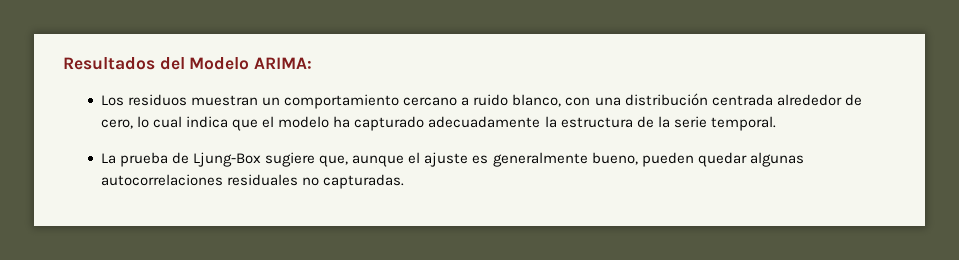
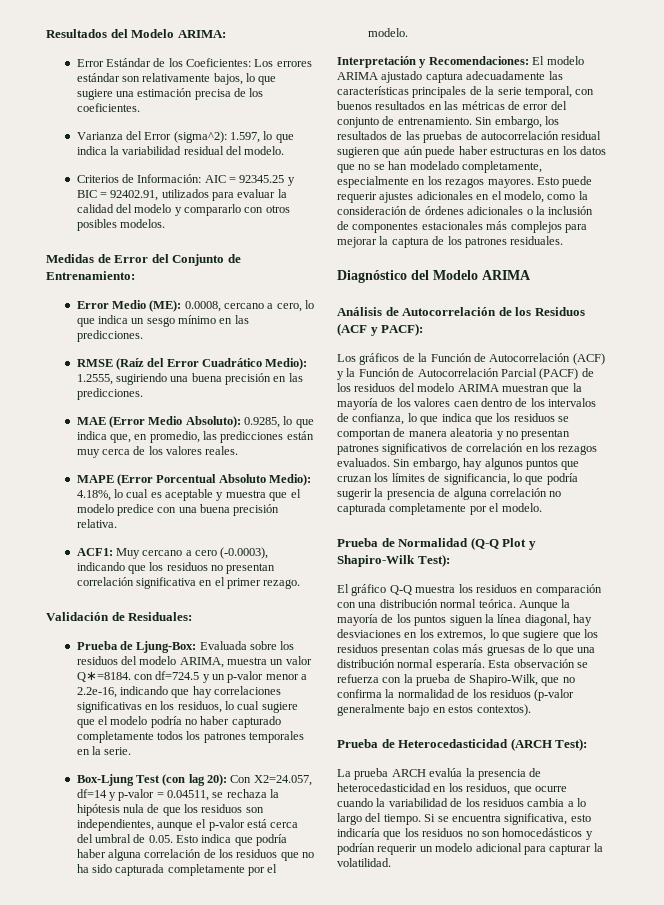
[101,93,862,109] [101,116,776,131] [101,152,804,167] [101,174,405,189] Los residuos muestran un comportamiento cercano a ruido blanco, con una distribución centrada alrededor de cero, lo cual indica que el modelo ha capturado adecuadamente la estructura de la serie temporal. // La prueba de Ljung-Box sugiere que, aunque el ajuste es generalmente bueno, pueden quedar algunas autocorrelaciones residuales no capturadas. -> [76,58,312,67] [76,73,277,85] [76,88,264,100] [76,103,140,112] [76,131,294,143] [76,146,285,155] [76,174,295,186] [76,189,287,201] [76,204,290,216] [76,219,165,231] [46,254,241,266] [46,271,135,280] [76,300,315,312] [76,315,249,327] [76,330,143,342] [76,358,308,370] [76,373,303,385] [76,388,143,400] [76,416,314,428] [76,431,314,443] [76,446,239,458] [76,474,312,486] [76,489,301,501] [76,504,280,516] [76,519,117,528] [76,547,269,559] [76,562,276,574] [76,577,301,589] [46,612,193,621] [76,641,295,653] [76,656,312,668] [76,671,308,683] [76,686,282,698] [76,701,298,713] [76,716,281,728] [76,731,305,743] [76,746,132,755] [76,774,312,786] [76,789,280,801] [76,804,264,816] [76,819,299,831] [76,834,288,846] [76,849,315,861] [76,864,278,876] [367,28,408,37] [337,56,584,68] [337,71,563,83] [337,86,595,98] [337,101,567,110] [337,116,559,128] [337,131,602,143] [337,146,606,158] [337,161,542,173] [337,176,593,188] [337,191,588,203] [337,206,594,215] [337,221,587,233] [337,236,564,248] [337,270,531,283] [337,307,585,316] [337,323,424,336] [337,353,605,365] [337,368,594,380] [337,383,582,395] [337,398,596,410] [337,413,569,425] [337,428,571,440] [337,443,598,455] [337,458,580,470] [337,473,578,485] [337,488,562,500] [337,503,542,515] [337,537,536,550] [337,554,450,567] [337,584,602,596] [337,599,571,611] [337,614,592,626] [337,629,598,641] [337,644,595,656] [337,659,588,671] [337,674,575,686] [337,689,575,701] [337,704,531,716] [337,738,588,751] [337,768,542,780] [337,783,567,795] [337,798,586,807] [337,813,591,825] [337,828,593,840] [337,843,603,855] [337,858,391,867] Error Estándar de los Coeficientes: Los errores estándar son relativamente bajos, lo que sugiere una estimación precisa de los coeficientes. // Varianza del Error (sigma^2): 1.597, lo que indica la variabilidad residual del modelo. // Criterios de Información: AIC = 92345.25 y BIC = 92402.91, utilizados para evaluar la calidad del modelo y compararlo con otros posibles modelos. // Medidas de Error del Conjunto de Entrenamiento: // Error Medio (ME): 0.0008, cercano a cero, lo que indica un sesgo mínimo en las predicciones. // RMSE (Raíz del Error Cuadrático Medio): 1.2555, sugiriendo una buena precisión en las predicciones. // MAE (Error Medio Absoluto): 0.9285, lo que indica que, en promedio, las predicciones están muy cerca de los valores reales. // MAPE (Error Porcentual Absoluto Medio): 4.18%, lo cual es aceptable y muestra que el modelo predice con una buena precisión relativa. // ACF1: Muy cercano a cero (-0.0003), indicando que los residuos no presentan correlación significativa en el primer rezago. // Validación de Residuales: // Prueba de Ljung-Box: Evaluada sobre los residuos del modelo ARIMA, muestra un valor Q∗=8184. con df=724.5 y un p-valor menor a 2.2e-16, indicando que hay correlaciones significativas en los residuos, lo cual sugiere que el modelo podría no haber capturado completamente todos los patrones temporales en la serie. // Box-Ljung Test (con lag 20): Con X2=24.057, df=14 y p-valor = 0.04511, se rechaza la hipótesis nula de que los residuos son independientes, aunque el p-valor está cerca del umbral de 0.05. Esto indica que podría haber alguna correlación de los residuos que no ha sido capturada completamente por el modelo. // Interpretación y Recomendaciones: El modelo ARIMA ajustado captura adecuadamente las características principales de la serie temporal, con buenos resultados en las métricas de error del conjunto de entrenamiento. Sin embargo, los resultados de las pruebas de autocorrelación residual sugieren que aún puede haber estructuras en los datos que no se han modelado completamente, especialmente en los rezagos mayores. Esto puede requerir ajustes adicionales en el modelo, como la consideración de órdenes adicionales o la inclusión de componentes estacionales más complejos para mejorar la captura de los patrones residuales. // Diagnóstico del Modelo ARIMA // Análisis de Autocorrelación de los Residuos (ACF y PACF): // Los gráficos de la Función de Autocorrelación (ACF) y la Función de Autocorrelación Parcial (PACF) de los residuos del modelo ARIMA muestran que la mayoría de los valores caen dentro de los intervalos de confianza, lo que indica que los residuos se comportan de manera aleatoria y no presentan patrones significativos de correlación en los rezagos evaluados. Sin embargo, hay algunos puntos que cruzan los límites de significancia, lo que podría sugerir la presencia de alguna correlación no capturada completamente por el modelo. // Prueba de Normalidad (Q-Q Plot y Shapiro-Wilk Test): // El gráfico Q-Q muestra los residuos en comparación con una distribución normal teórica. Aunque la mayoría de los puntos siguen la línea diagonal, hay desviaciones en los extremos, lo que sugiere que los residuos presentan colas más gruesas de lo que una distribución normal esperaría. Esta observación se refuerza con la prueba de Shapiro-Wilk, que no confirma la normalidad de los residuos (p-valor generalmente bajo en estos contextos). // Prueba de Heterocedasticidad (ARCH Test): // La prueba ARCH evalúa la presencia de heterocedasticidad en los residuos, que ocurre cuando la variabilidad de los residuos cambia a lo largo del tiempo. Si se encuentra significativa, esto indicaría que los residuos no son homocedásticos y podrían requerir un modelo adicional para capturar la volatilidad.

